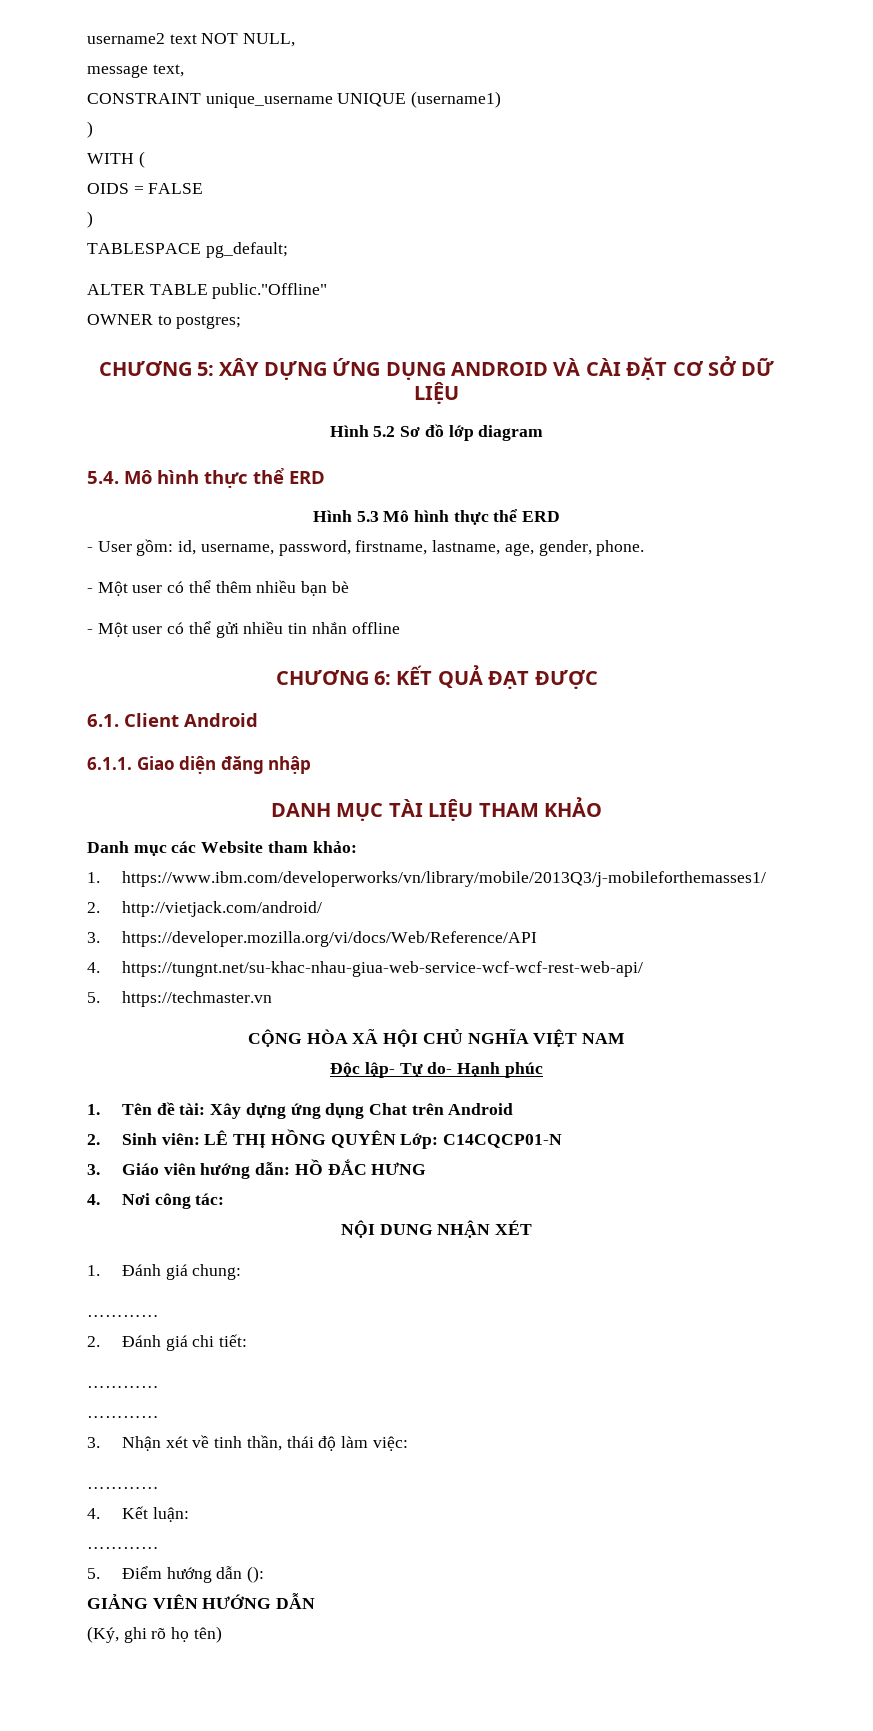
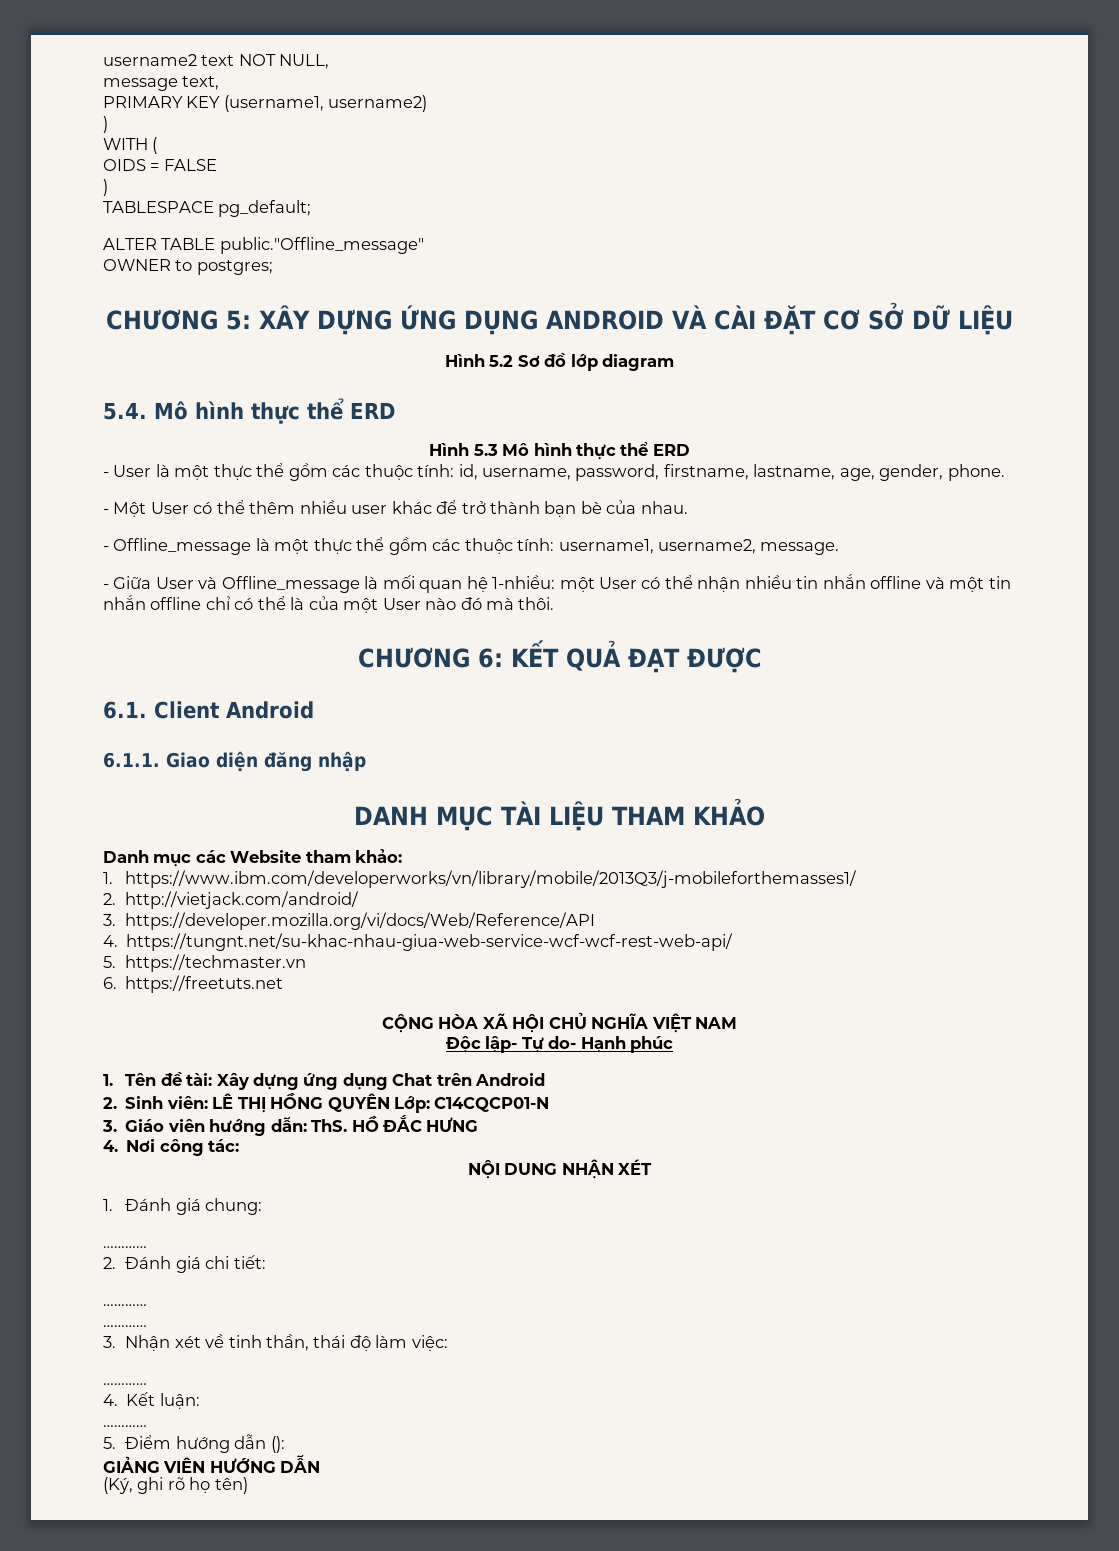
[87,91,502,108] CONSTRAINT unique_username UNIQUE (username1) -> [103,95,428,112] PRIMARY KEY (username1, username2)
[212,283,328,299] public."Offline" -> [219,237,424,254] public."Offline_message"
[136,539,174,556] gồm: -> [155,463,455,481] là một thực thể gồm các thuộc tính:
[132,585,163,593] user -> [150,502,189,514] User
(297, 586) none -> [351,500,541,514] user khác để trở thành
[87,621,239,638] // - Một user có thể gửi -> [606,500,688,514] [103,537,840,555] [103,575,741,593] của nhau. // - Offline_message là một thực thể gồm các thuộc tính: username1, username2, message. // - Giữa User và Offline_message là mối quan hệ 1-nhiều: một User có thể nhận
(400, 628) none -> [925,576,1011,592] [103,595,555,613] và một tin nhắn offline chỉ có thể là của một User nào đó mà thôi.
(272, 999) none -> [103,975,284,993] // 6. https://freetuts.net
(291, 1168) none -> [311,1119,348,1132] ThS.

